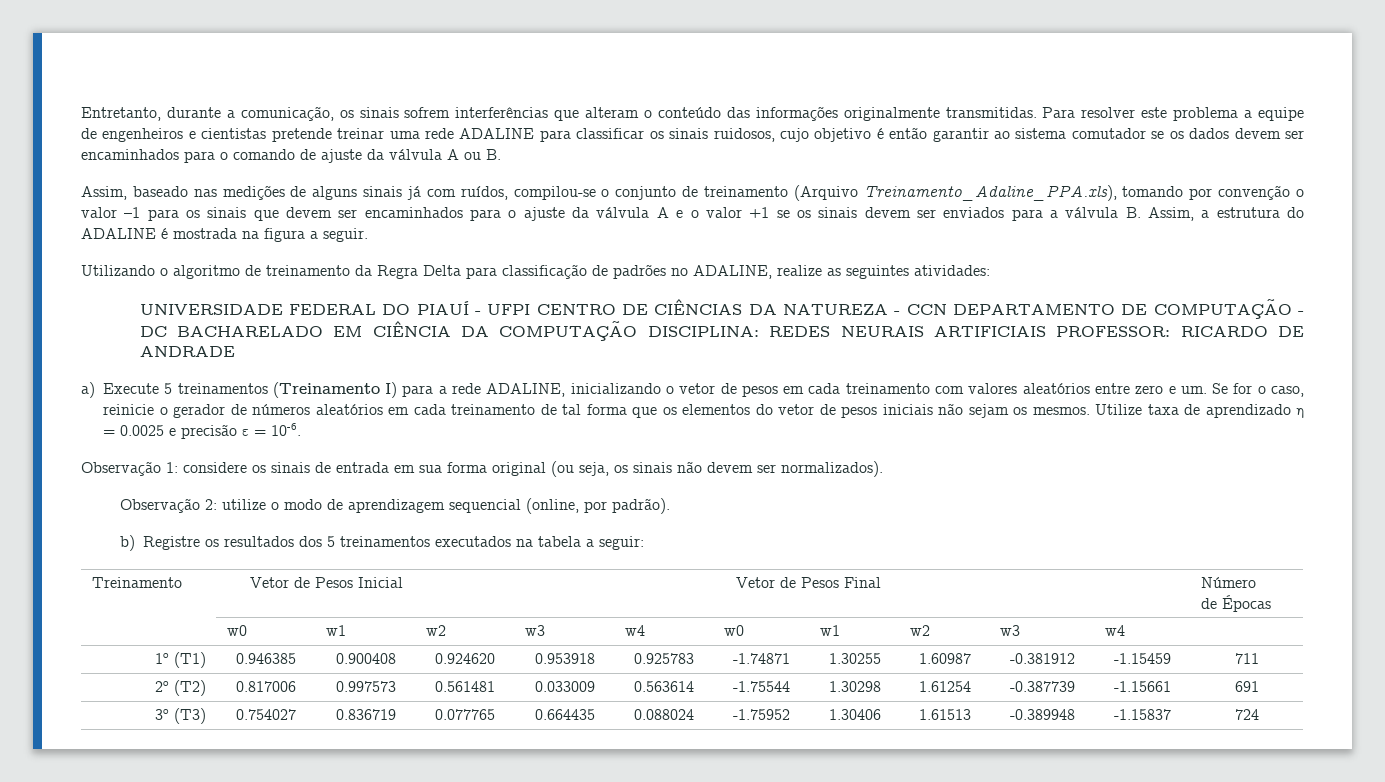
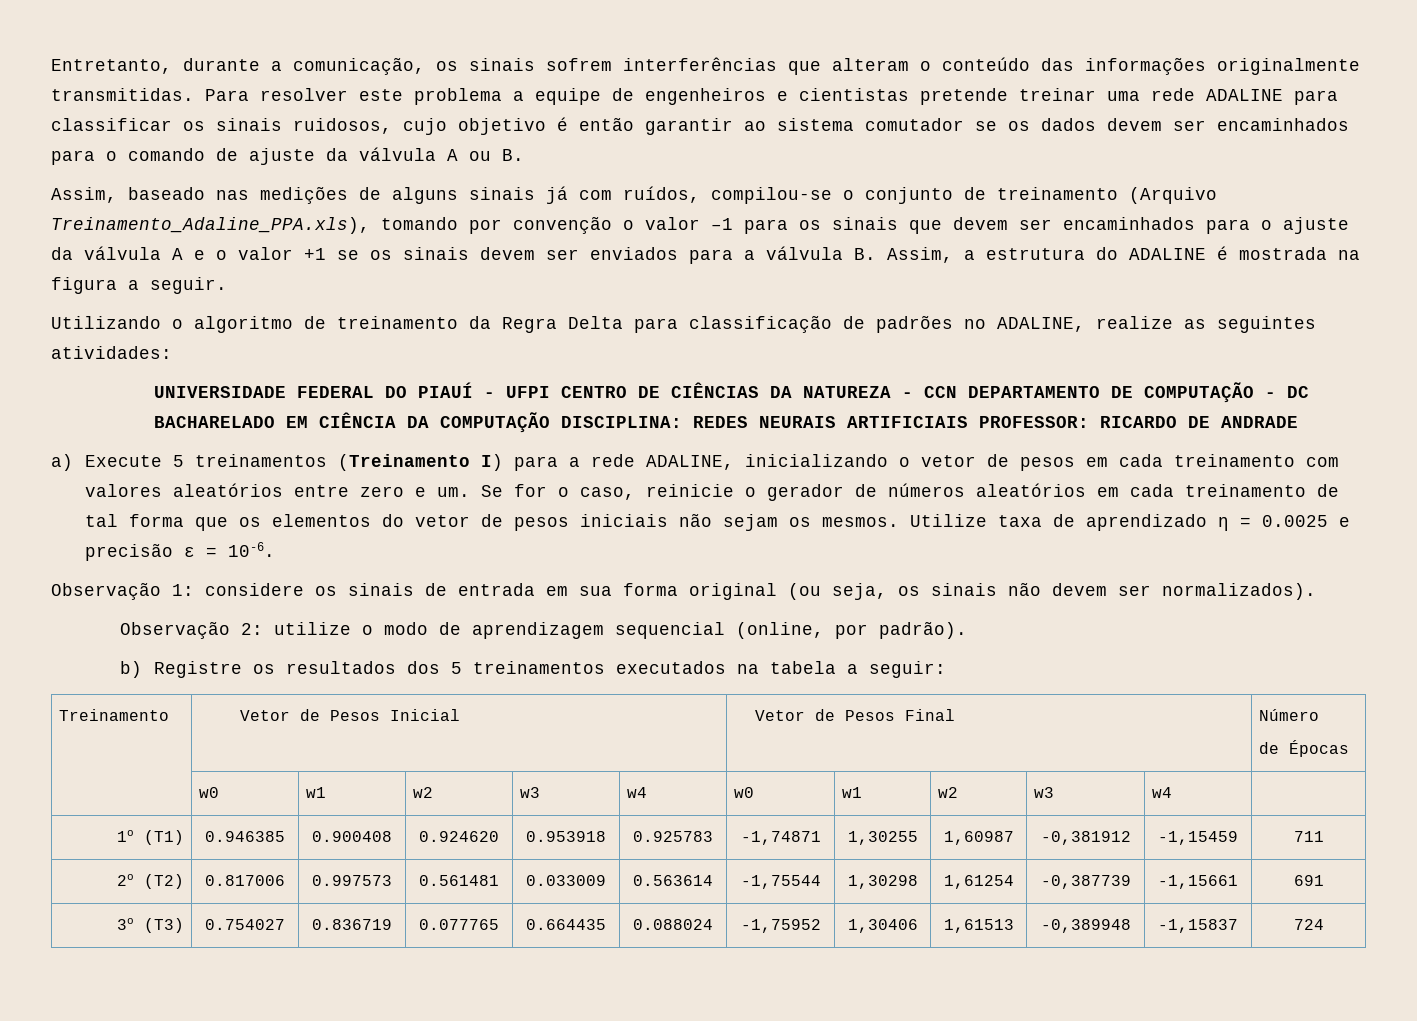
[733,653,790,664] [828,653,881,664] [918,653,971,664] [1009,653,1075,664] [1114,653,1171,664] -1.74871 | 1.30255 | 1.60987 | -0.381912 | -1.15459 -> [740,831,821,845] [847,831,918,845] [943,831,1014,845] [1040,831,1131,845] [1158,831,1238,845] -1,74871 | 1,30255 | 1,60987 | -0,381912 | -1,15459
[733,681,790,692] [828,681,881,692] [918,681,971,692] [1009,681,1075,692] [1114,681,1171,692] -1.75544 | 1.30298 | 1.61254 | -0.387739 | -1.15661 -> [740,875,821,889] [847,875,918,889] [943,875,1014,889] [1040,875,1131,889] [1158,875,1238,889] -1,75544 | 1,30298 | 1,61254 | -0,387739 | -1,15661
[733,709,790,720] [828,709,881,720] [918,709,971,720] [1009,709,1075,720] [1114,709,1171,720] -1.75952 | 1.30406 | 1.61513 | -0.389948 | -1.15837 -> [740,919,821,933] [847,919,918,933] [943,919,1014,933] [1040,919,1131,933] [1158,919,1238,933] -1,75952 | 1,30406 | 1,61513 | -0,389948 | -1,15837

